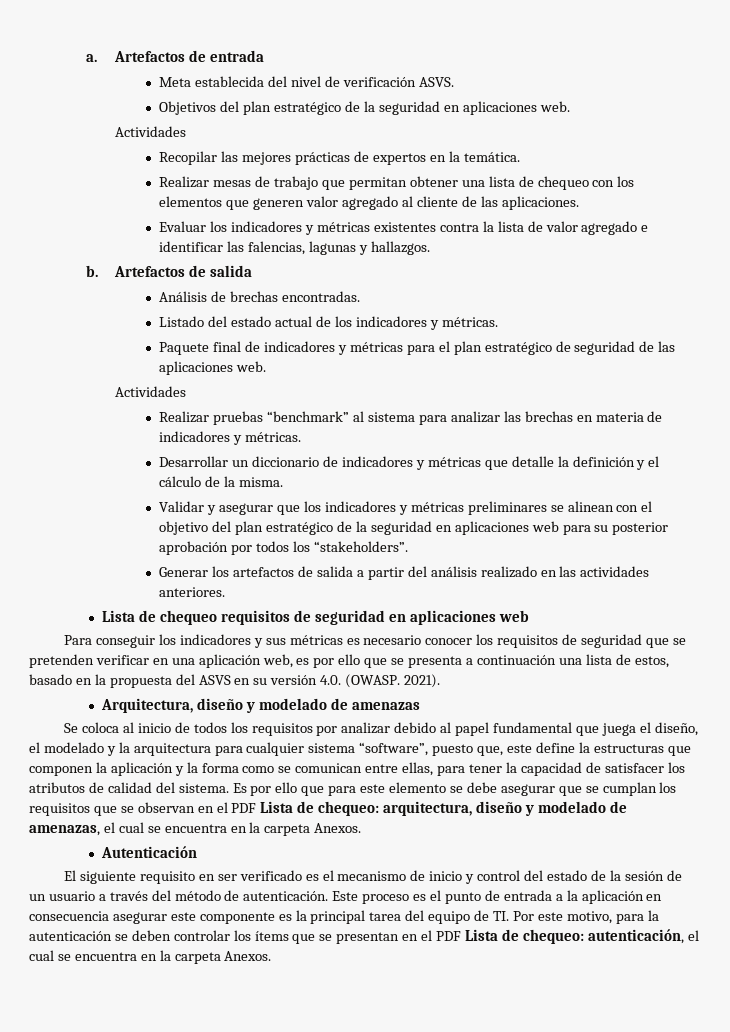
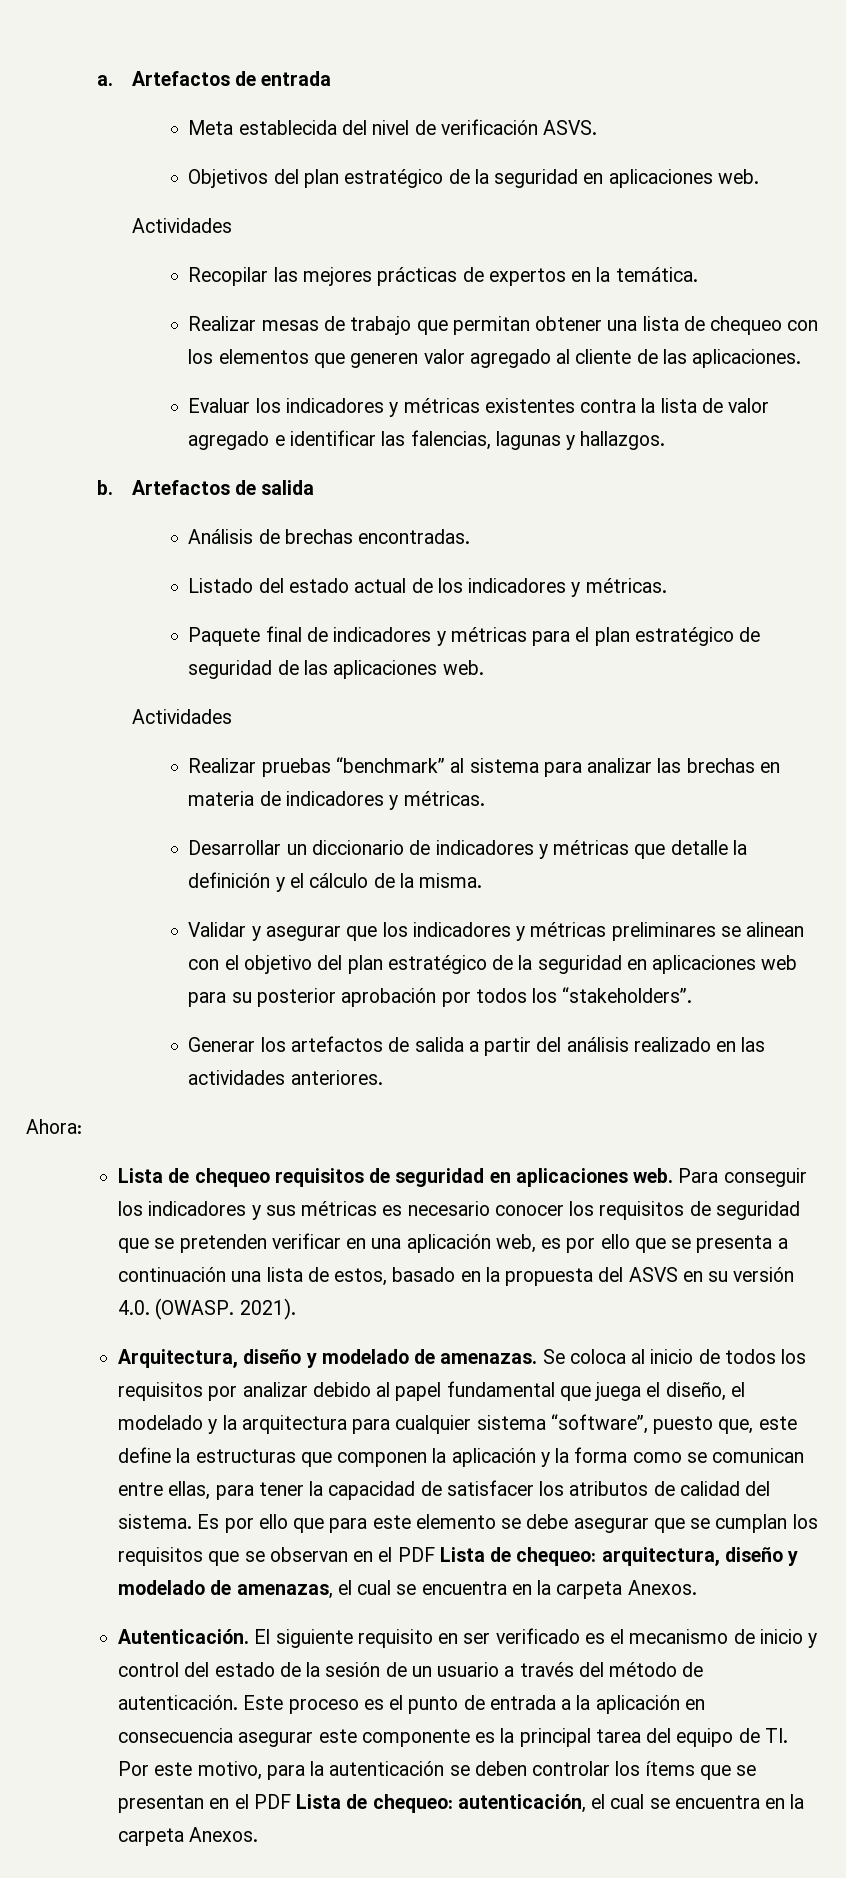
(226, 592) none -> [26,1119,82,1134] // Ahora:
[498,610,529,622] web // -> [633,1168,674,1183] web.
[351,702,420,710] amenazas // -> [440,1353,538,1364] amenazas.
[101,846,198,858] Autenticación // -> [117,1629,249,1644] Autenticación.

